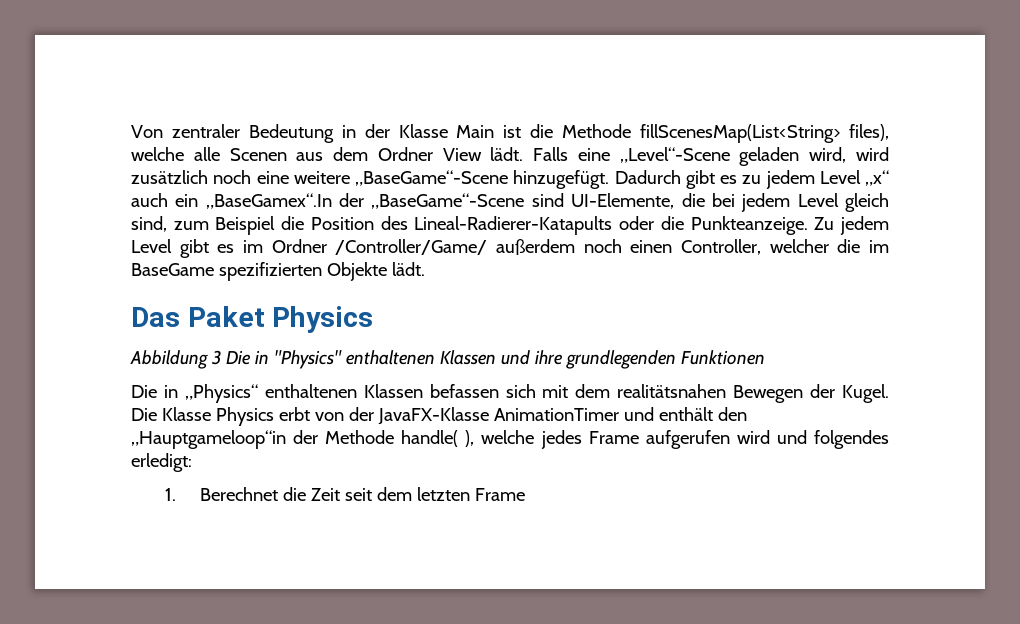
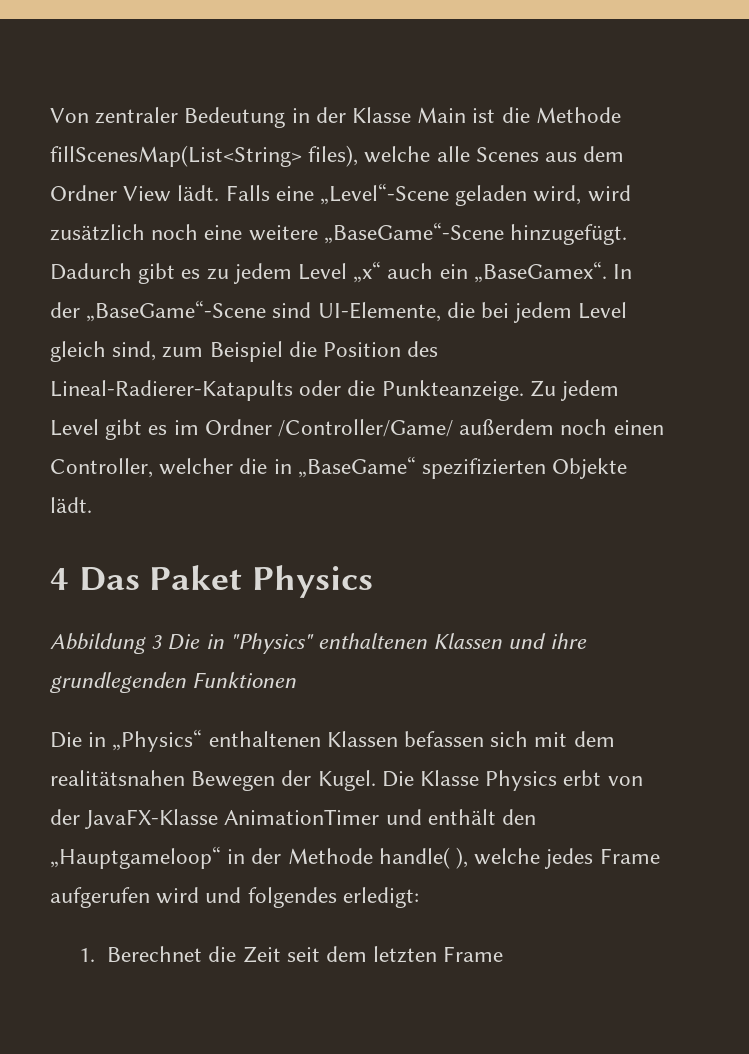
[229,148,287,161] Scenen -> [475,147,539,162] Scenes
[205,193,332,209] „BaseGamex“.In -> [473,261,633,283] „BaseGamex“. In
[868,240,889,253] [131,263,214,276] im BaseGame -> [273,456,416,478] in „BaseGame“
(425, 269) none -> [50,568,69,590] 4
[131,430,286,449] „Hauptgameloop“in -> [50,846,246,869] „Hauptgameloop“ in

